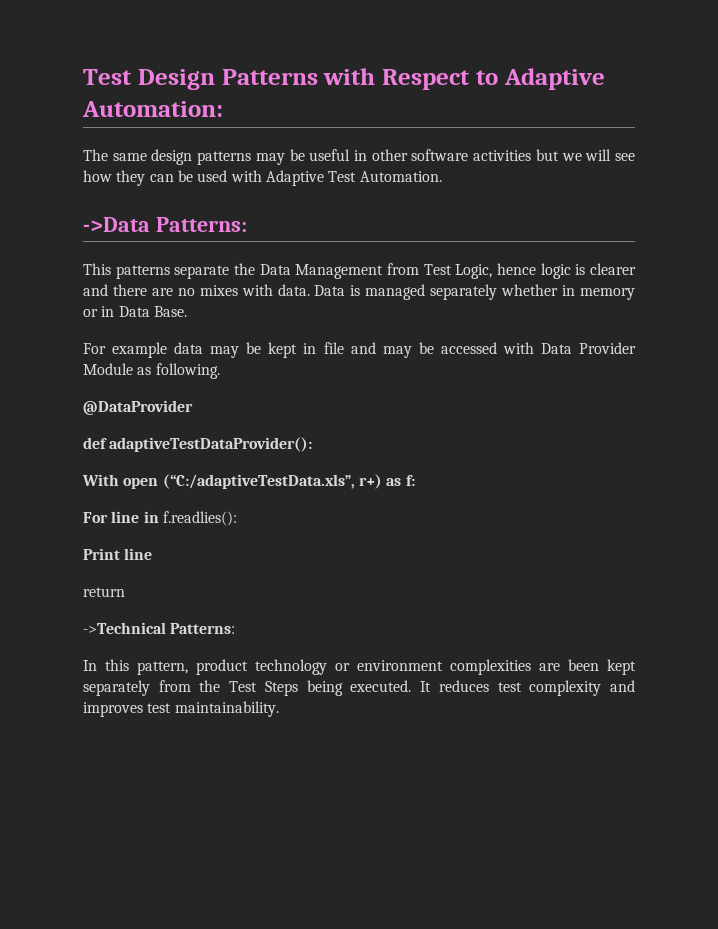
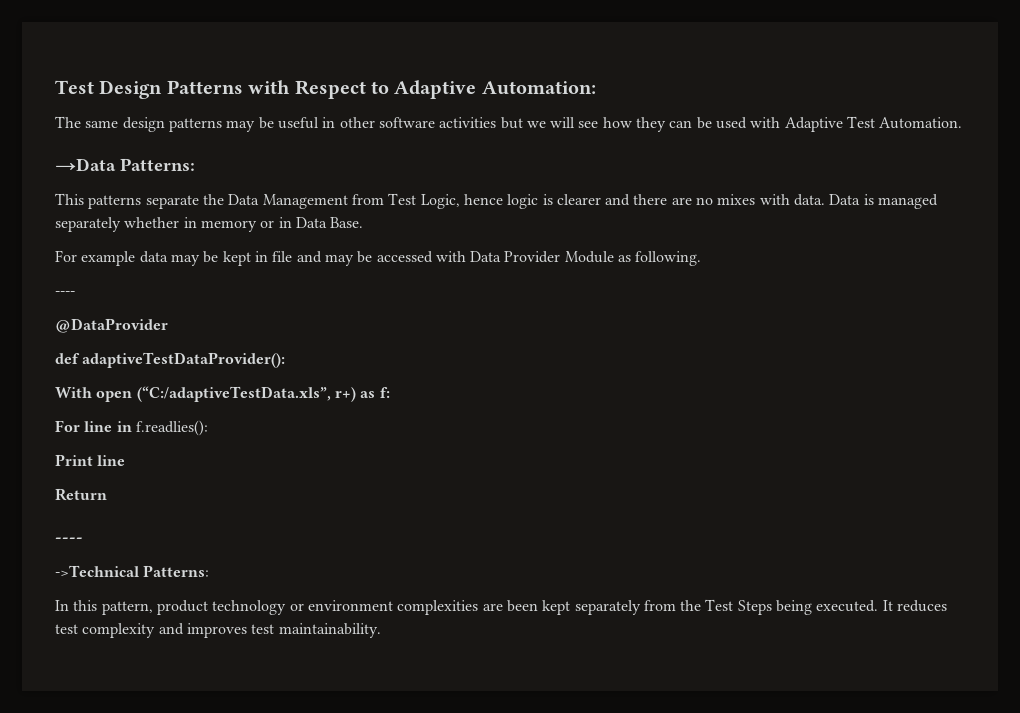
[83,217,150,232] ->Data -> [55,158,116,171] →Data
(220, 371) none -> [55,291,75,296] // ----
[83,587,125,597] return -> [55,488,107,501] [55,537,83,543] Return // ----

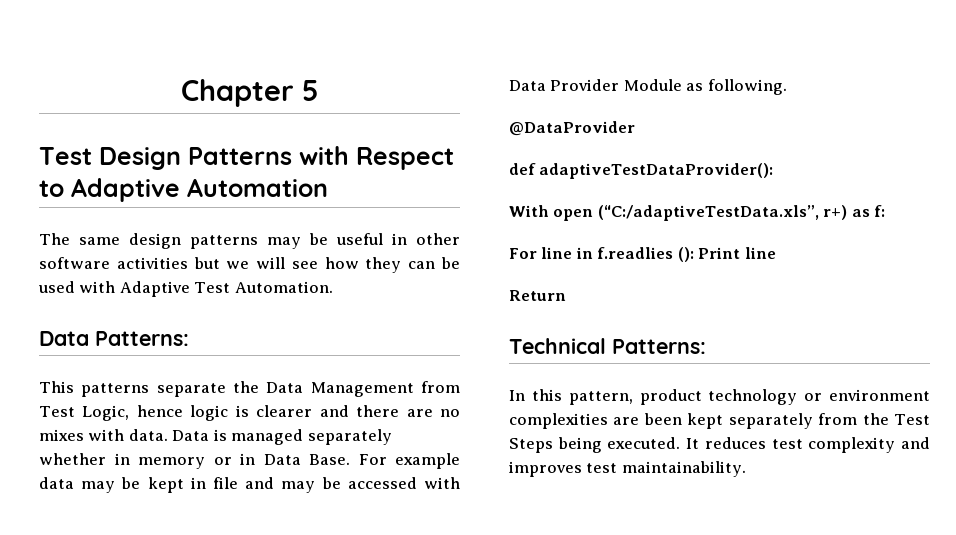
(55, 87) none -> [180,79,319,107] Chapter 5 //
[481,81,596,95] Automation: -> [187,178,328,197] Automation
[55,158,116,171] →Data -> [39,331,89,346] Data
(364, 222) // -> (350, 459) none
[55,291,75,296] // ---- -> (787, 87) none
[135,420,208,436] f.readlies(): // -> [597,247,694,262] f.readlies ():
[55,537,83,543] [55,565,139,577] ---- // ->Technical -> [509,338,606,354] Technical

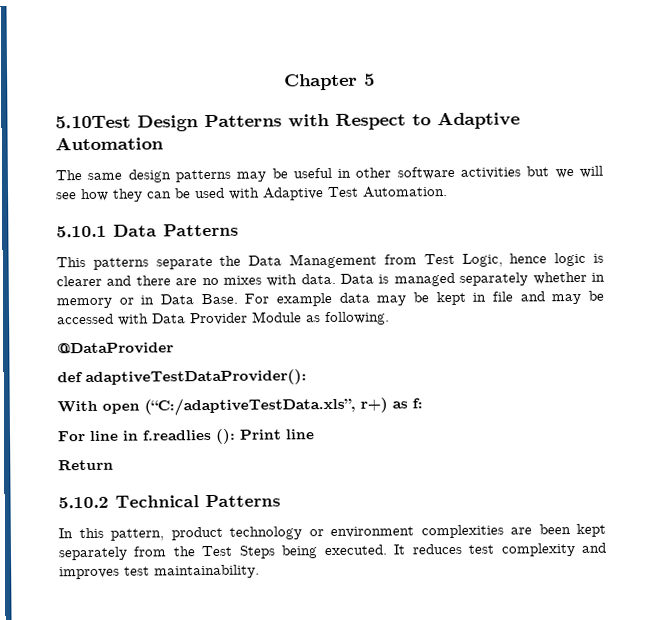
[39,147,92,165] Test -> [55,115,131,129] 5.10Test
[39,331,189,346] Data Patterns: -> [56,223,239,238] 5.10.1 Data Patterns
[509,338,706,354] Technical Patterns: -> [58,494,281,509] 5.10.2 Technical Patterns

